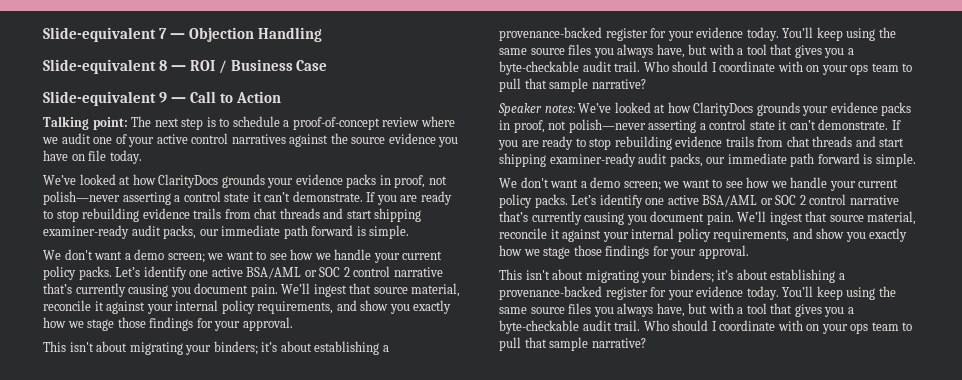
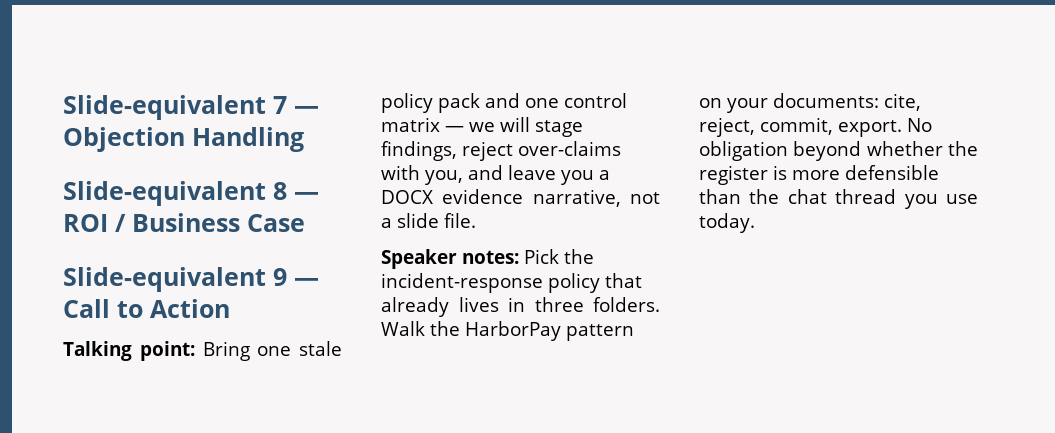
[131,116,455,130] [42,133,459,147] [43,150,142,164] [43,174,447,188] [43,191,452,205] [43,208,422,222] [43,225,410,239] [43,249,443,263] [43,266,443,280] [43,283,461,297] [43,300,452,314] [43,317,293,331] [43,341,389,355] [499,27,896,41] [499,44,854,58] [499,61,913,75] [499,78,646,92] [498,102,912,116] [499,119,901,133] [498,136,905,150] [499,153,916,167] [499,177,899,191] [499,194,899,208] [499,211,917,225] [499,228,908,242] [499,245,749,259] [499,269,845,283] [499,286,896,300] [499,303,854,317] [499,320,913,334] [499,337,646,351] The next step is to schedule a proof-of-concept review where we audit one of your active control narratives against the source evidence you have on file today. // We’ve looked at how ClarityDocs grounds your evidence packs in proof, not polish—never asserting a control state it can’t demonstrate. If you are ready to stop rebuilding evidence trails from chat threads and start shipping examiner-ready audit packs, our immediate path forward is simple. // We don't want a demo screen; we want to see how we handle your current policy packs. Let’s identify one active BSA/AML or SOC 2 control narrative that’s currently causing you document pain. We’ll ingest that source material, reconcile it against your internal policy requirements, and show you exactly how we stage those findings for your approval. // This isn't about migrating your binders; it’s about establishing a provenance-backed register for your evidence today. You’ll keep using the same source files you always have, but with a tool that gives you a byte-checkable audit trail. Who should I coordinate with on your ops team to pull that sample narrative? // Speaker notes: We’ve looked at how ClarityDocs grounds your evidence packs in proof, not polish—never asserting a control state it can’t demonstrate. If you are ready to stop rebuilding evidence trails from chat threads and start shipping examiner-ready audit packs, our immediate path forward is simple. // We don't want a demo screen; we want to see how we handle your current policy packs. Let’s identify one active BSA/AML or SOC 2 control narrative that’s currently causing you document pain. We’ll ingest that source material, reconcile it against your internal policy requirements, and show you exactly how we stage those findings for your approval. // This isn't about migrating your binders; it’s about establishing a provenance-backed register for your evidence today. You’ll keep using the same source files you always have, but with a tool that gives you a byte-checkable audit trail. Who should I coordinate with on your ops team to pull that sample narrative? -> [202,341,342,361] [381,93,627,113] [381,117,583,137] [381,141,621,161] [381,165,610,185] [381,189,660,207] [381,213,476,228] [381,249,594,269] [381,273,642,293] [381,297,660,317] [381,321,634,341] [699,93,921,113] [699,117,932,137] [699,141,978,161] [699,165,939,185] [699,189,978,209] [699,213,755,233] Bring one stale policy pack and one control matrix — we will stage findings, reject over-claims with you, and leave you a DOCX evidence narrative, not a slide file. // Speaker notes: Pick the incident-response policy that already lives in three folders. Walk the HarborPay pattern on your documents: cite, reject, commit, export. No obligation beyond whether the register is more defensible than the chat thread you use today.

